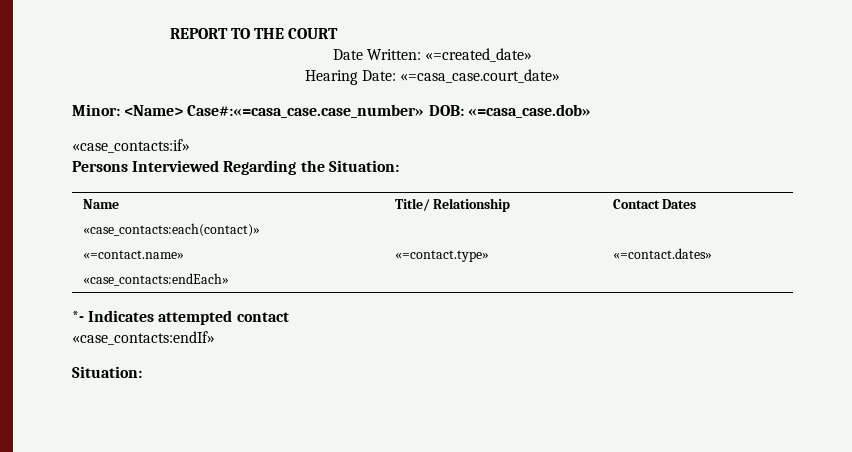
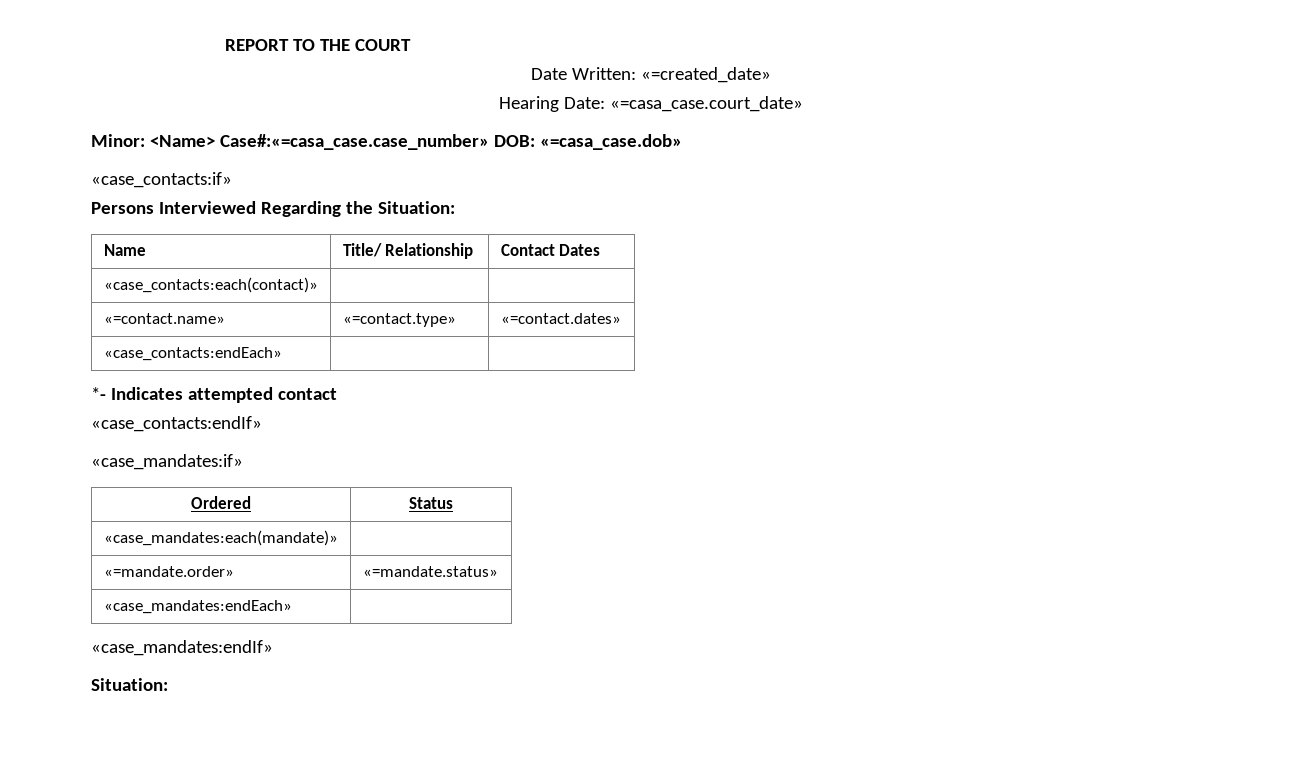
(215, 338) none -> [91,454,243,470] [191,496,251,509] [409,497,453,509] [103,530,338,546] [103,566,234,577] [362,566,498,577] [103,600,292,614] [91,640,273,656] // «case_mandates:if» // Ordered | Status // «case_mandates:each(mandate)» | // «=mandate.order» | «=mandate.status» // «case_mandates:endEach» | // «case_mandates:endIf»

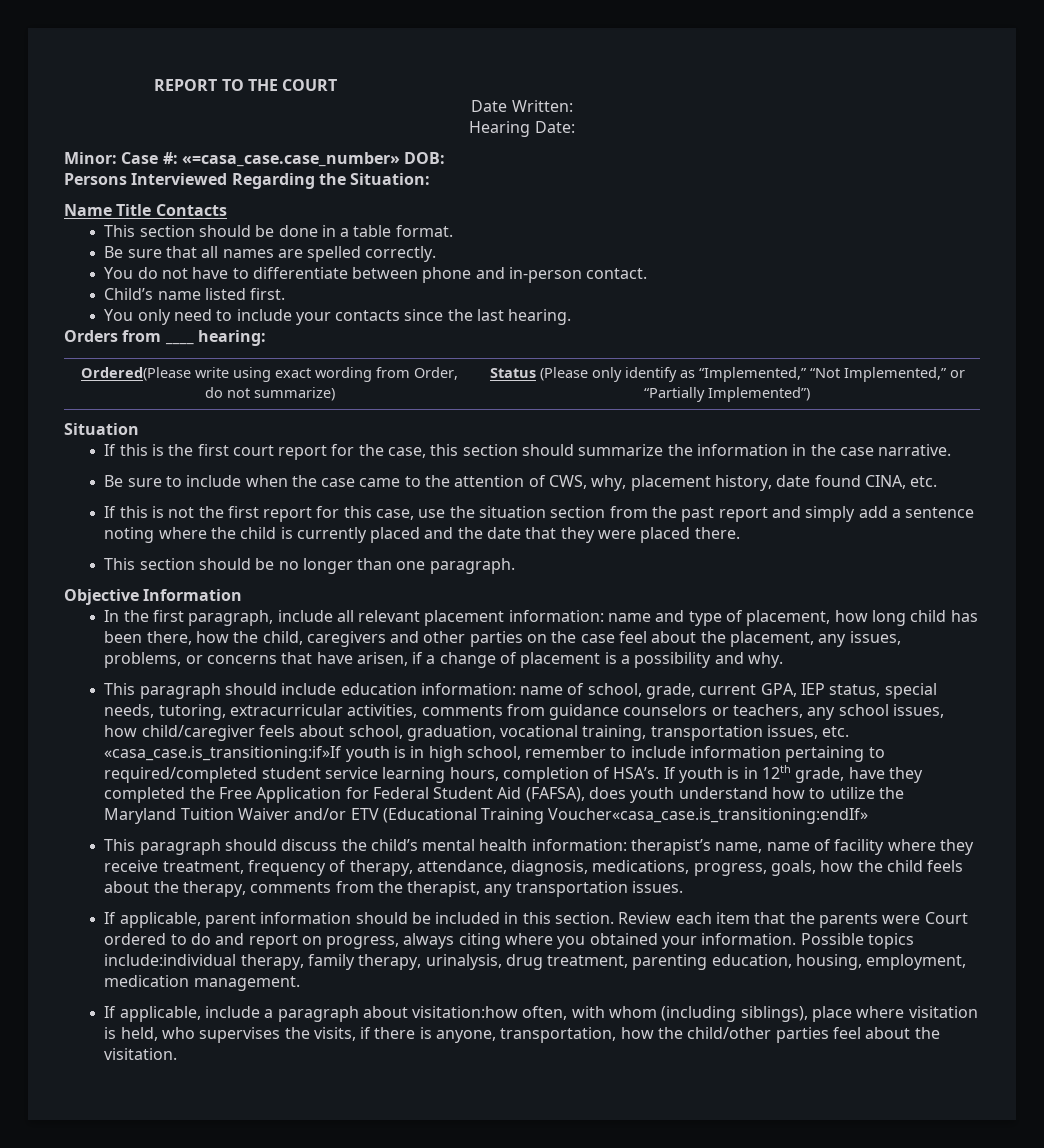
[640,67,771,83] «=created_date» -> (573, 106) none
[609,96,803,112] «=casa_case.court_date» -> (575, 127) none
[149,134,489,150] <Name> Case#:«=casa_case.case_number» -> [121,152,400,167] Case #: «=casa_case.case_number»
[539,134,682,150] [91,172,232,188] «=casa_case.dob» // «case_contacts:if» -> (446, 158) none
[103,244,146,256] [342,243,473,259] [500,244,600,256] [103,277,318,293] [103,313,225,324] [342,313,456,327] [500,313,621,324] [103,347,282,361] [91,387,337,403] [91,416,262,432] [91,454,243,470] [191,496,251,509] [409,497,453,509] [103,530,338,546] [103,566,234,577] [362,566,498,577] [103,600,292,614] [91,640,273,656] [91,678,168,691] // Name | Title/ Relationship | Contact Dates // «case_contacts:each(contact)» | | // «=contact.name» | «=contact.type» | «=contact.dates» // «case_contacts:endEach» | | // *- Indicates attempted contact // «case_contacts:endIf» // «case_mandates:if» // Ordered | Status // «case_mandates:each(mandate)» | // «=mandate.order» | «=mandate.status» // «case_mandates:endEach» | // «case_mandates:endIf» // Situation: -> [64,204,227,216] [104,225,453,237] [104,246,437,262] [104,267,648,283] [104,288,286,300] [104,309,572,325] [64,330,162,342] [164,330,266,346] [81,367,459,382] [204,387,335,401] [489,367,965,382] [644,387,810,402] [64,423,139,435] [104,444,952,460] [104,475,938,491] [104,506,975,522] [104,527,740,543] [104,558,515,574] [64,589,243,605] [104,610,978,626] [104,631,901,647] [104,652,784,668] [104,683,937,699] [104,704,945,720] [104,725,850,741] [104,746,885,762] [104,765,924,783] [104,787,905,803] [104,808,869,824] [104,839,975,855] [104,860,964,876] [104,881,684,897] [104,912,968,928] [104,933,915,949] [104,954,967,970] [104,975,300,991] [104,1006,978,1022] [104,1027,940,1043] [104,1048,178,1060] // Name Title Contacts // This section should be done in a table format. // Be sure that all names are spelled correctly. // You do not have to differentiate between phone and in-person contact. // Child’s name listed first. // You only need to include your contacts since the last hearing. // Orders from ____ hearing: // Ordered(Please write using exact wording from Order, do not summarize) | Status (Please only identify as “Implemented,” “Not Implemented,” or “Partially Implemented”) // Situation // If this is the first court report for the case, this section should summarize the information in the case narrative. // Be sure to include when the case came to the attention of CWS, why, placement history, date found CINA, etc. // If this is not the first report for this case, use the situation section from the past report and simply add a sentence noting where the child is currently placed and the date that they were placed there. // This section should be no longer than one paragraph. // Objective Information // In the first paragraph, include all relevant placement information: name and type of placement, how long child has been there, how the child, caregivers and other parties on the case feel about the placement, any issues, problems, or concerns that have arisen, if a change of placement is a possibility and why. // This paragraph should include education information: name of school, grade, current GPA, IEP status, special needs, tutoring, extracurricular activities, comments from guidance counselors or teachers, any school issues, how child/caregiver feels about school, graduation, vocational training, transportation issues, etc. «casa_case.is_transitioning:if»If youth is in high school, remember to include information pertaining to required/completed student service learning hours, completion of HSA’s. If youth is in 12th grade, have they completed the Free Application for Federal Student Aid (FAFSA), does youth understand how to utilize the Maryland Tuition Waiver and/or ETV (Educational Training Voucher«casa_case.is_transitioning:endIf» // This paragraph should discuss the child’s mental health information: therapist’s name, name of facility where they receive treatment, frequency of therapy, attendance, diagnosis, medications, progress, goals, how the child feels about the therapy, comments from the therapist, any transportation issues. // If applicable, parent information should be included in this section. Review each item that the parents were Court ordered to do and report on progress, always citing where you obtained your information. Possible topics include:individual therapy, family therapy, urinalysis, drug treatment, parenting education, housing, employment, medication management. // If applicable, include a paragraph about visitation:how often, with whom (including siblings), place where visitation is held, who supervises the visits, if there is anyone, transportation, how the child/other parties feel about the visitation.

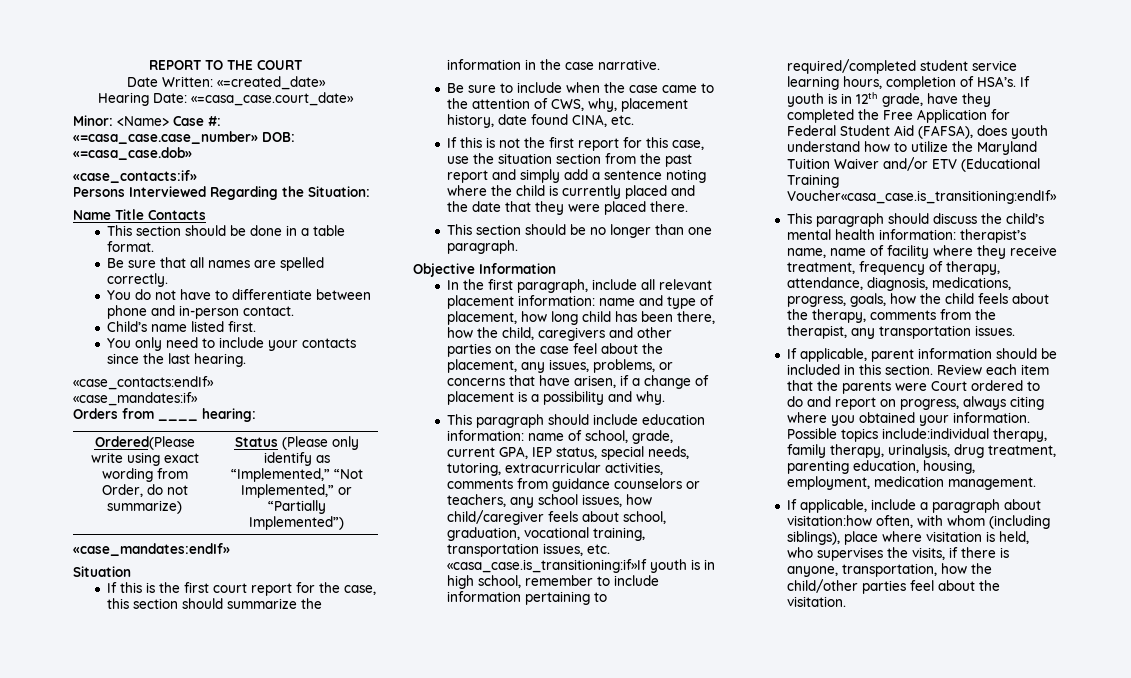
(573, 106) none -> [216,76,326,90] «=created_date»
(575, 127) none -> [191,92,354,106] «=casa_case.court_date»
(117, 158) none -> [117,116,169,126] <Name>
(446, 158) none -> [73,147,192,160] [73,170,197,183] «=casa_case.dob» // «case_contacts:if»
(572, 317) none -> [73,376,214,390] [73,392,198,406] // «case_contacts:endIf» // «case_mandates:if»
(810, 394) none -> [73,543,230,556] // «case_mandates:endIf»

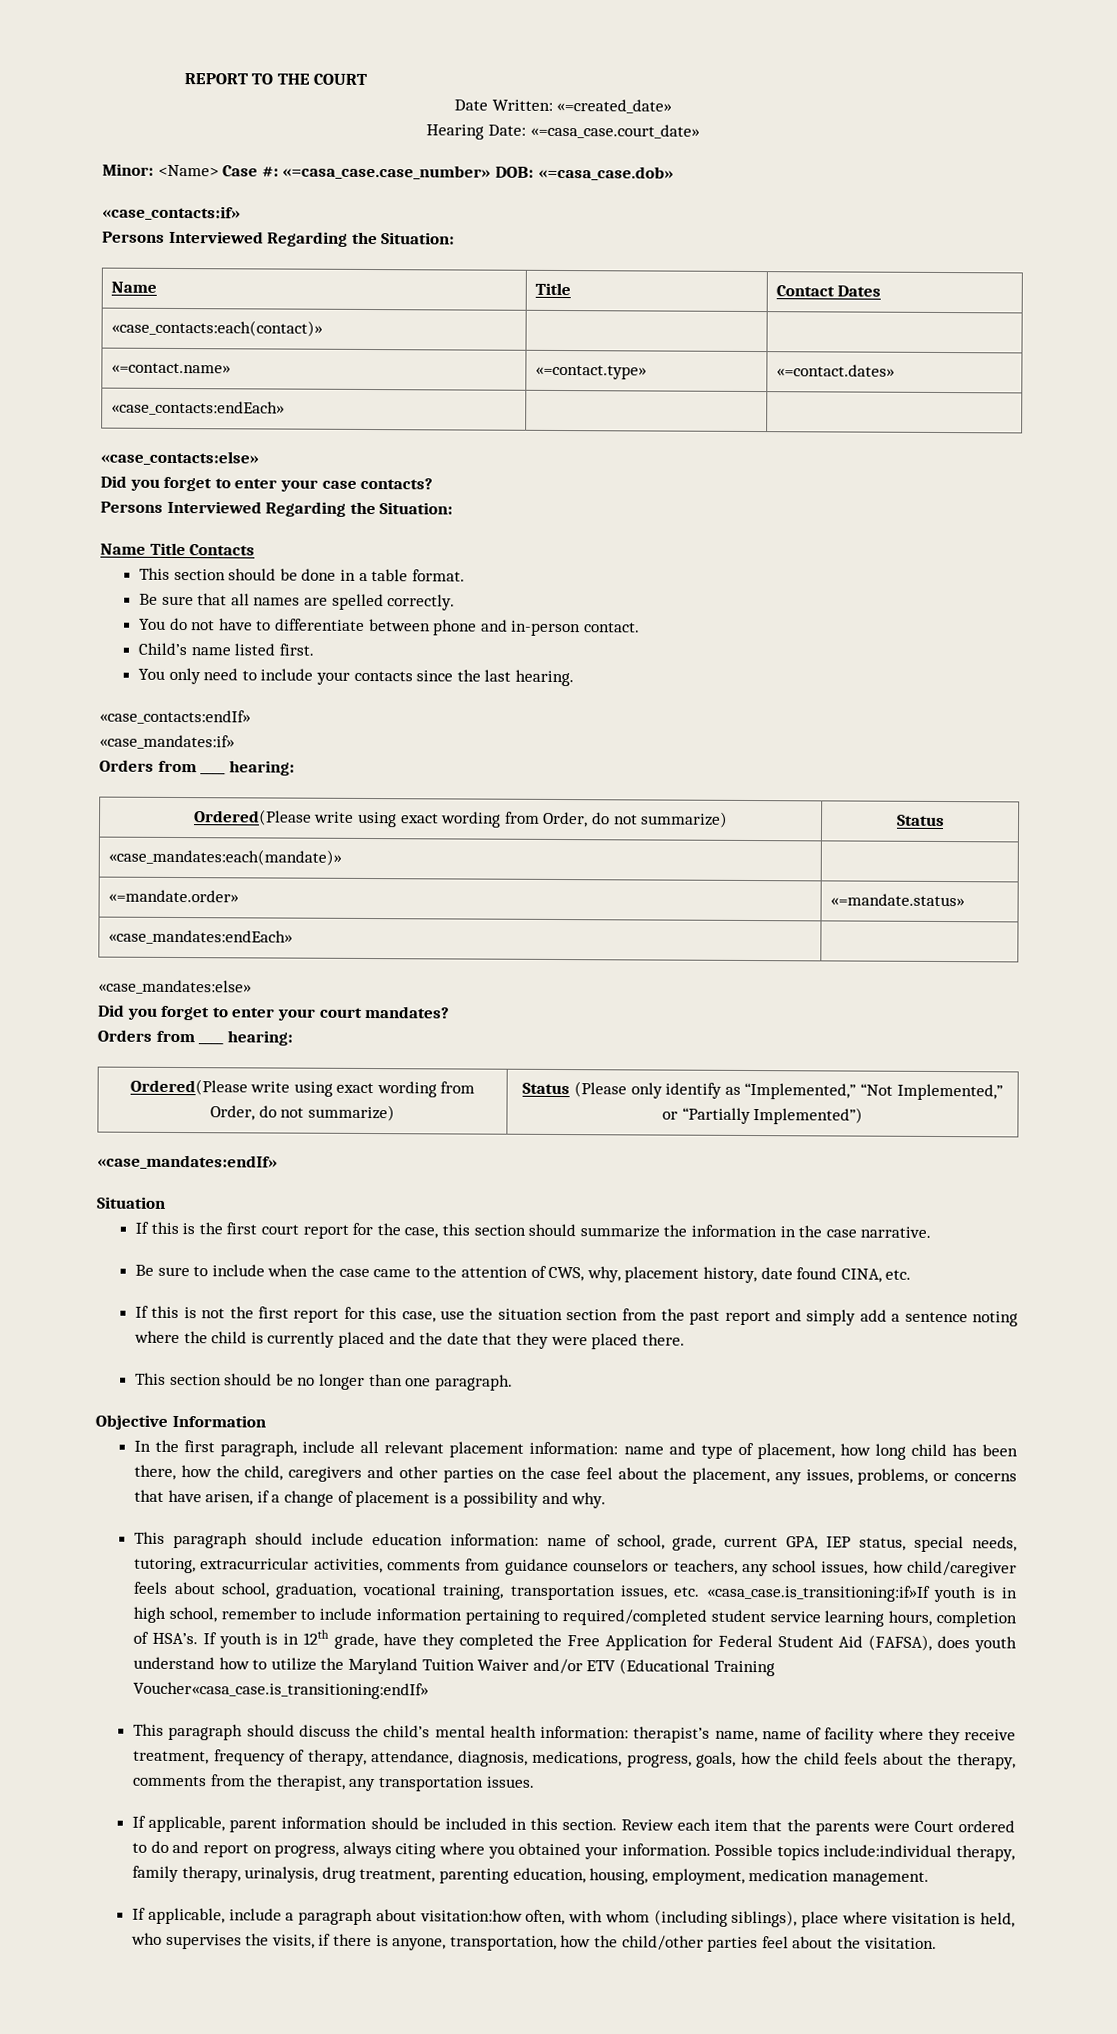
(370, 191) none -> [110,281,157,293] [534,282,571,296] [775,285,882,297] [110,319,323,337] [110,362,231,374] [534,364,647,380] [775,364,895,377] [110,400,285,416] [100,450,259,466] [100,475,434,492] [100,500,454,517] // Name | Title | Contact Dates // «case_contacts:each(contact)» | | // «=contact.name» | «=contact.type» | «=contact.dates» // «case_contacts:endEach» | | // «case_contacts:else» // Did you forget to enter your case contacts? // Persons Interviewed Regarding the Situation:
(278, 442) none -> [107,848,342,866] [107,889,239,903] [829,893,965,907] [107,929,293,945] [98,979,252,995] [97,1004,451,1021] [97,1029,293,1046] [129,1078,476,1098] [210,1104,395,1122] [522,1082,571,1095] // «case_mandates:each(mandate)» | // «=mandate.order» | «=mandate.status» // «case_mandates:endEach» | // «case_mandates:else» // Did you forget to enter your court mandates? // Orders from ____ hearing: // Ordered(Please write using exact wording from Order, do not summarize) | Status

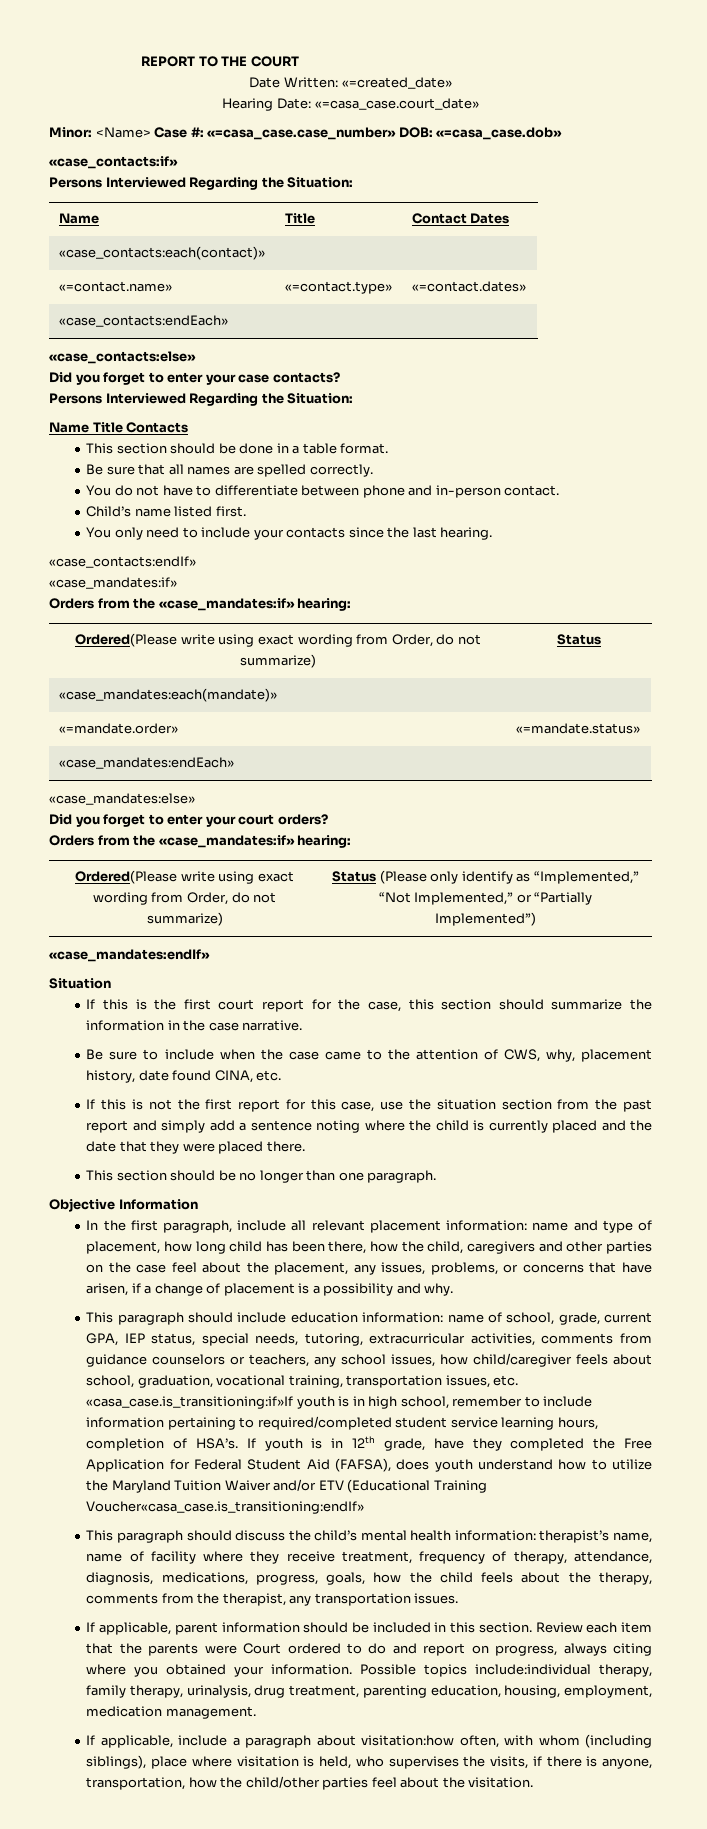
[200,772,227,775] ____ -> [133,598,295,611] the «case_mandates:if»
[364,1005,451,1019] [97,1029,225,1045] mandates? // Orders from ____ -> [277,814,328,825] [49,835,295,848] orders? // Orders from the «case_mandates:if»

